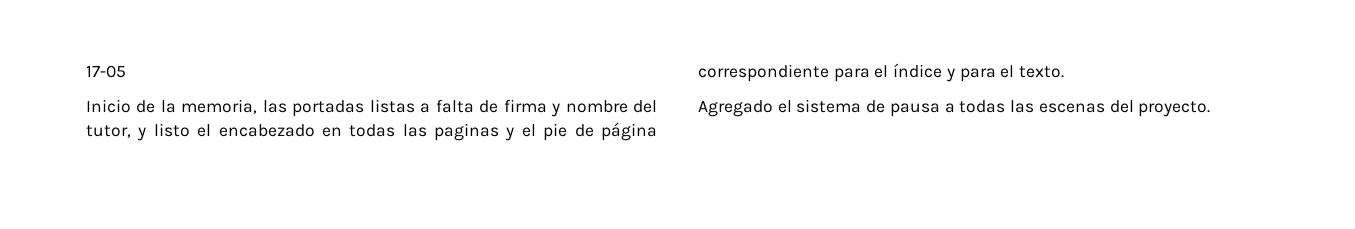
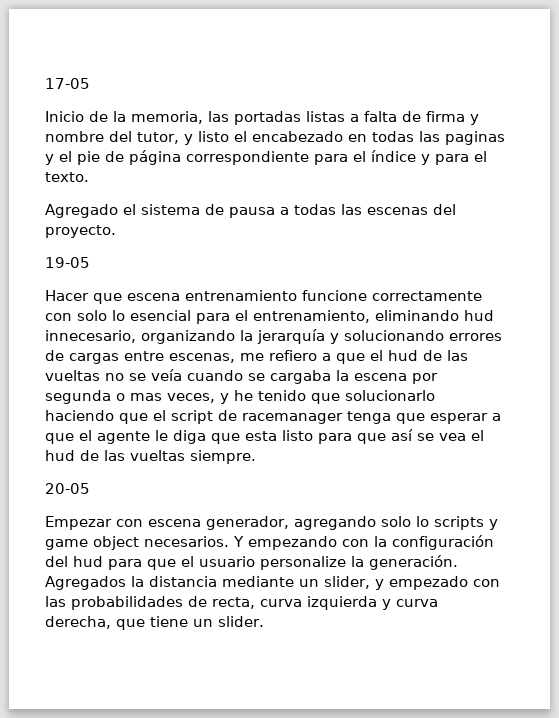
(1211, 109) none -> [45,257,90,268] [45,290,482,304] [45,310,494,324] [45,329,502,344] [45,350,468,364] [45,369,438,384] [45,390,435,404] [45,410,501,424] [45,429,484,444] [45,450,256,464] [45,483,90,494] [45,516,498,530] [45,535,494,550] [45,555,458,570] [45,576,500,590] [45,596,438,610] [45,616,264,630] // 19-05 // Hacer que escena entrenamiento funcione correctamente con solo lo esencial para el entrenamiento, eliminando hud innecesario, organizando la jerarquía y solucionando errores de cargas entre escenas, me refiero a que el hud de las vueltas no se veía cuando se cargaba la escena por segunda o mas veces, y he tenido que solucionarlo haciendo que el script de racemanager tenga que esperar a que el agente le diga que esta listo para que así se vea el hud de las vueltas siempre. // 20-05 // Empezar con escena generador, agregando solo lo scripts y game object necesarios. Y empezando con la configuración del hud para que el usuario personalize la generación. Agregados la distancia mediante un slider, y empezado con las probabilidades de recta, curva izquierda y curva derecha, que tiene un slider.

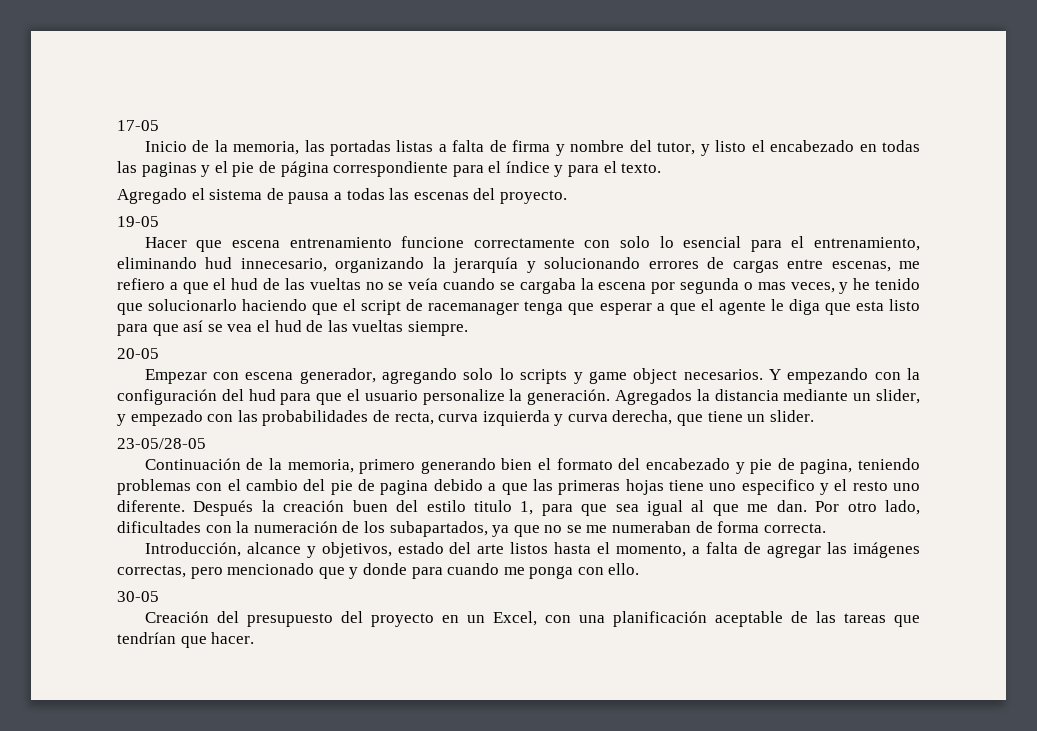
(264, 621) none -> [117,438,206,449] [144,458,920,474] [117,479,921,495] [117,500,921,516] [117,521,826,537] [144,542,920,558] [117,563,640,579] [117,591,159,602] [144,611,920,627] [117,632,255,648] // 23-05/28-05 // Continuación de la memoria, primero generando bien el formato del encabezado y pie de pagina, teniendo problemas con el cambio del pie de pagina debido a que las primeras hojas tiene uno especifico y el resto uno diferente. Después la creación buen del estilo titulo 1, para que sea igual al que me dan. Por otro lado, dificultades con la numeración de los subapartados, ya que no se me numeraban de forma correcta. // Introducción, alcance y objetivos, estado del arte listos hasta el momento, a falta de agregar las imágenes correctas, pero mencionado que y donde para cuando me ponga con ello. // 30-05 // Creación del presupuesto del proyecto en un Excel, con una planificación aceptable de las tareas que tendrían que hacer.

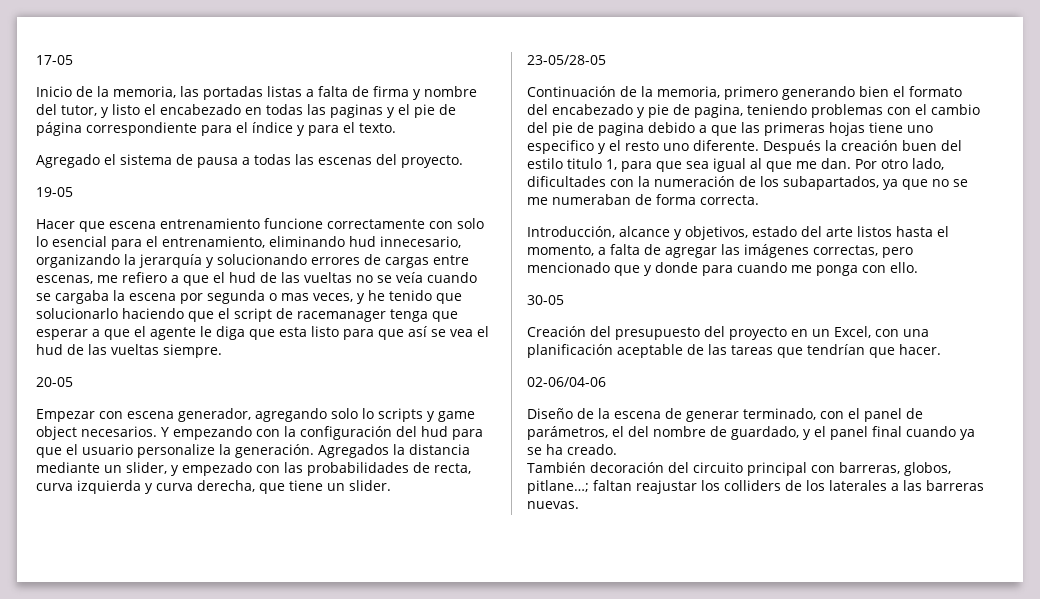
(255, 638) none -> [527,377,606,387] [527,408,923,422] [527,426,975,440] [527,444,617,455] [527,462,951,476] [527,480,984,494] [527,501,579,509] // 02-06/04-06 // Diseño de la escena de generar terminado, con el panel de parámetros, el del nombre de guardado, y el panel final cuando ya se ha creado. // También decoración del circuito principal con barreras, globos, pitlane…; faltan reajustar los colliders de los laterales a las barreras nuevas.

